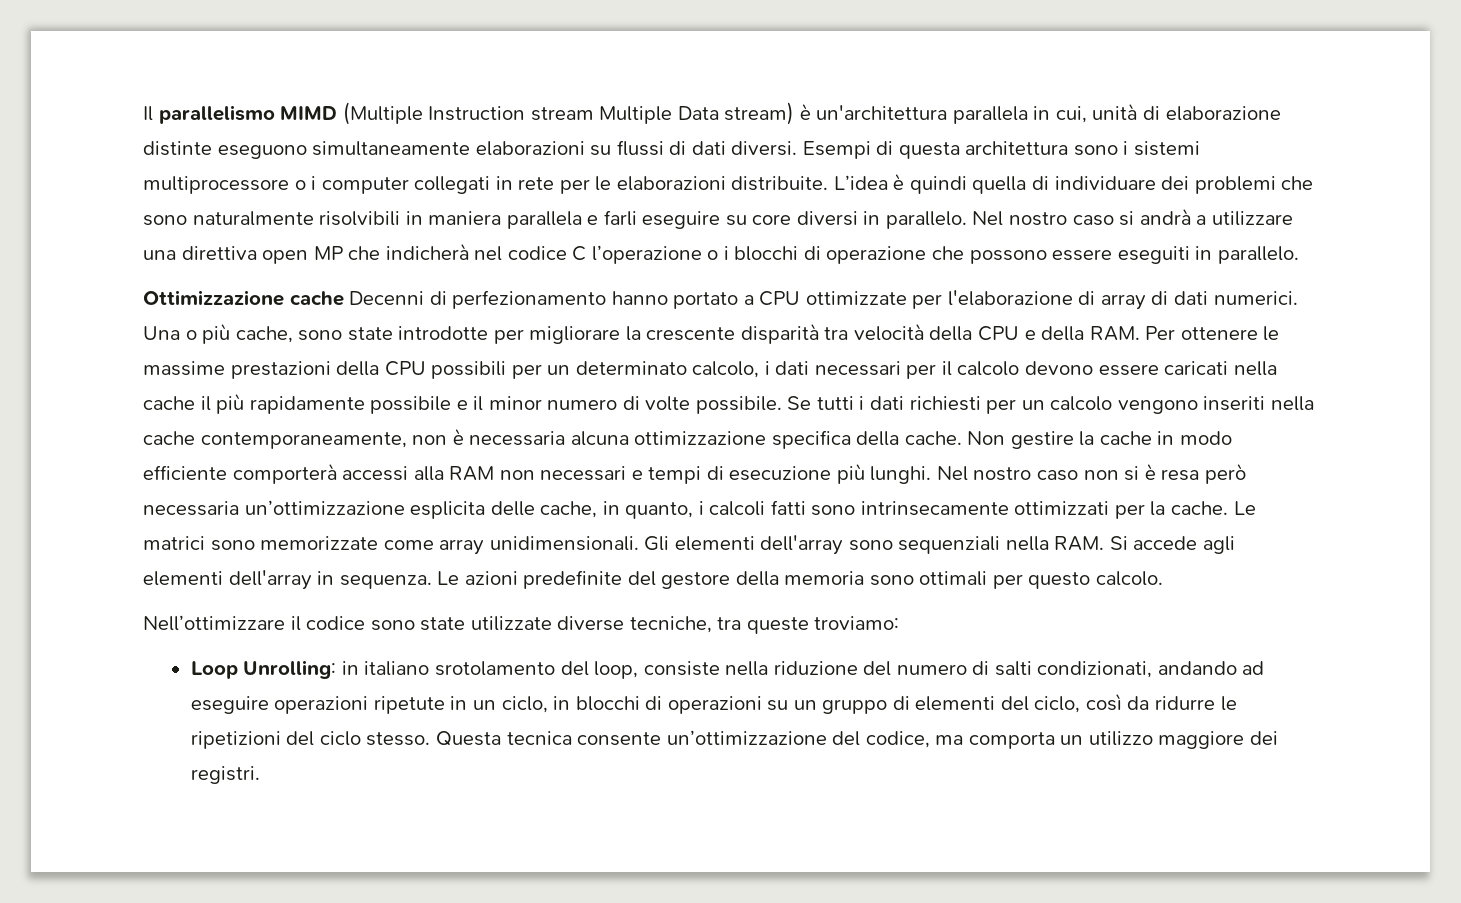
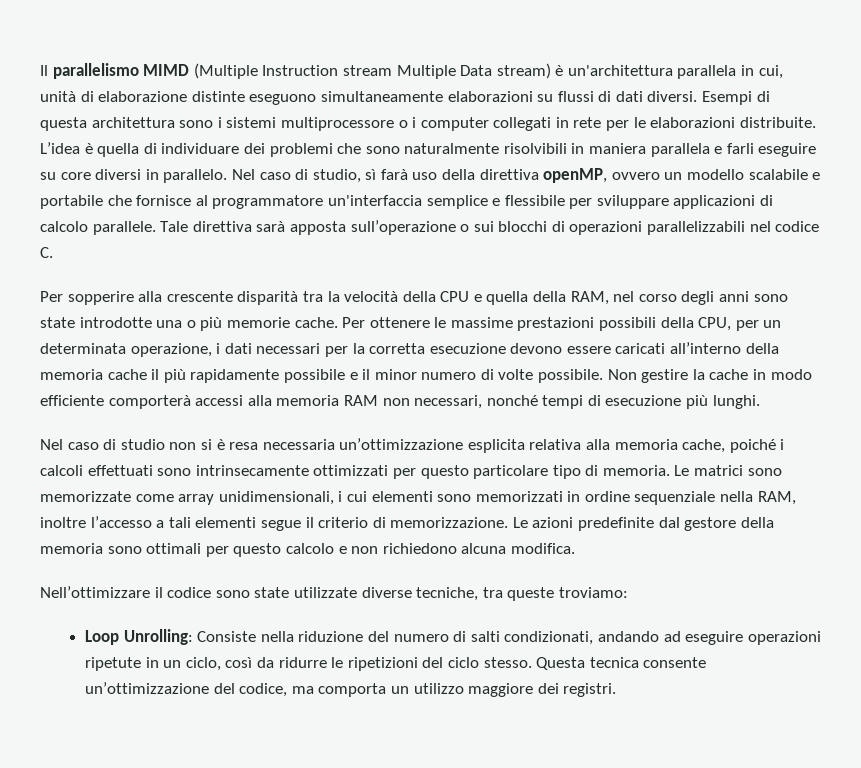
[909,176,967,194] quindi -> (93, 148) none
[1009,208,1293,226] [143,243,1299,264] [143,290,1298,310] [143,323,641,344] nostro caso si andrà a utilizzare una direttiva open MP che indicherà nel codice C l’operazione o i blocchi di operazione che possono essere eseguiti in parallelo. // Ottimizzazione cache Decenni di perfezionamento hanno portato a CPU ottimizzate per l'elaborazione di array di dati numerici. Una o più cache, sono state introdotte per migliorare la -> [259,168,821,183] [40,195,774,209] [40,220,820,235] [40,247,53,258] [40,291,163,305] caso di studio, sì farà uso della direttiva openMP, ovvero un modello scalabile e portabile che fornisce al programmatore un'interfaccia semplice e flessibile per sviluppare applicazioni di calcolo parallele. Tale direttiva sarà apposta sull’operazione o sui blocchi di operazioni parallelizzabili nel codice C. // Per sopperire alla
(849, 333) none -> [327,291,340,302] la
[1041,326,1140,341] della RAM. -> [486,291,788,305] [40,317,338,331] quella della RAM, nel corso degli anni sono state introdotte una o più memorie cache.
[336,361,1277,379] della CPU possibili per un determinato calcolo, i dati necessari per il calcolo devono essere caricati nella -> [599,317,782,331] [40,342,779,357] [40,369,103,380] possibili della CPU, per un determinata operazione, i dati necessari per la corretta esecuzione devono essere caricati all’interno della memoria
[787,396,1314,414] [143,428,962,449] Se tutti i dati richiesti per un calcolo vengono inseriti nella cache contemporaneamente, non è necessaria alcuna ottimizzazione specifica della cache. -> (604, 376) none
(444, 473) none -> [276,395,340,406] memoria
[540,466,643,481] necessari e -> [414,395,538,409] necessari, nonché
[936,466,1079,481] Nel nostro caso -> [40,439,165,450] // Nel caso di studio
[1204,463,1246,484] però -> (259, 446) none
[490,501,694,519] delle cache, in quanto, -> [529,439,776,453] relativa alla memoria cache, poiché
[770,500,806,515] fatti -> [87,465,153,476] effettuati
[1150,501,1229,516] la cache. -> [420,465,670,479] questo particolare tipo di memoria.
[489,535,1236,555] [143,570,432,590] unidimensionali. Gli elementi dell'array sono sequenziali nella RAM. Si accede agli elementi dell'array in sequenza. -> [218,491,796,505] [40,516,509,531] unidimensionali, i cui elementi sono memorizzati in ordine sequenziale nella RAM, inoltre l’accesso a tali elementi segue il criterio di memorizzazione.
[627,571,656,586] del -> [658,517,680,528] dal
[1096,571,1164,586] calcolo. -> [285,543,575,554] calcolo e non richiedono alcuna modifica.
[341,661,720,679] in italiano srotolamento del loop, consiste -> [197,631,257,642] Consiste
[553,696,1081,714] in blocchi di operazioni su un gruppo di elementi del ciclo, -> (221, 664) none

